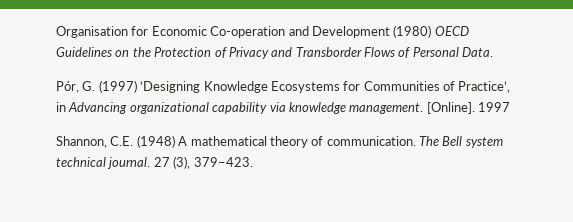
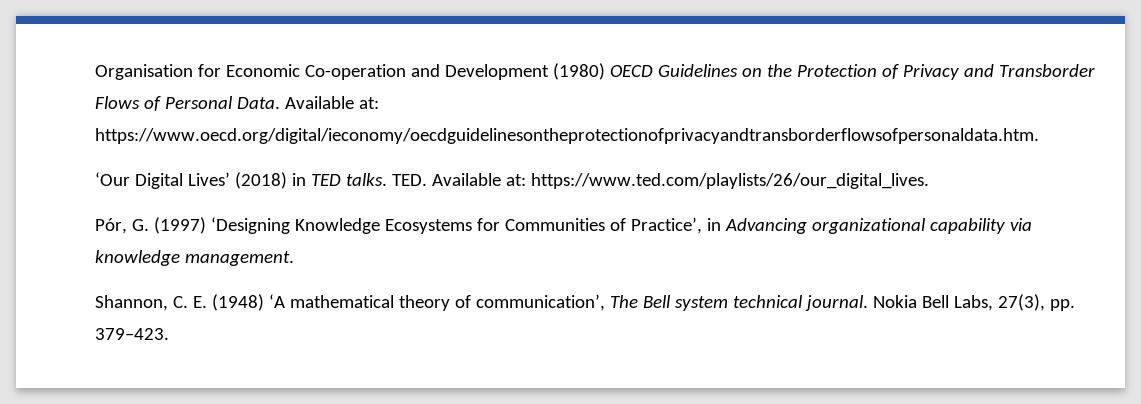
(494, 52) none -> [284,96,379,109] [95,128,1039,144] [95,172,929,189] Available at: https://www.oecd.org/digital/ieconomy/oecdguidelinesontheprotectionofprivacyandtransborderflowsofpersonaldata.htm. // ‘Our Digital Lives’ (2018) in TED talks. TED. Available at: https://www.ted.com/playlists/26/our_digital_lives.
[426,102,510,114] [Online]. 1997 -> (294, 258) none
[110,135,188,148] C.E. (1948) A -> [172,294,285,311] C. E. (1948) ‘A
[326,136,416,146] communication. -> [475,294,605,311] communication’,
[153,156,191,169] 27 (3), -> [872,294,1075,311] Nokia Bell Labs, 27(3), pp.

